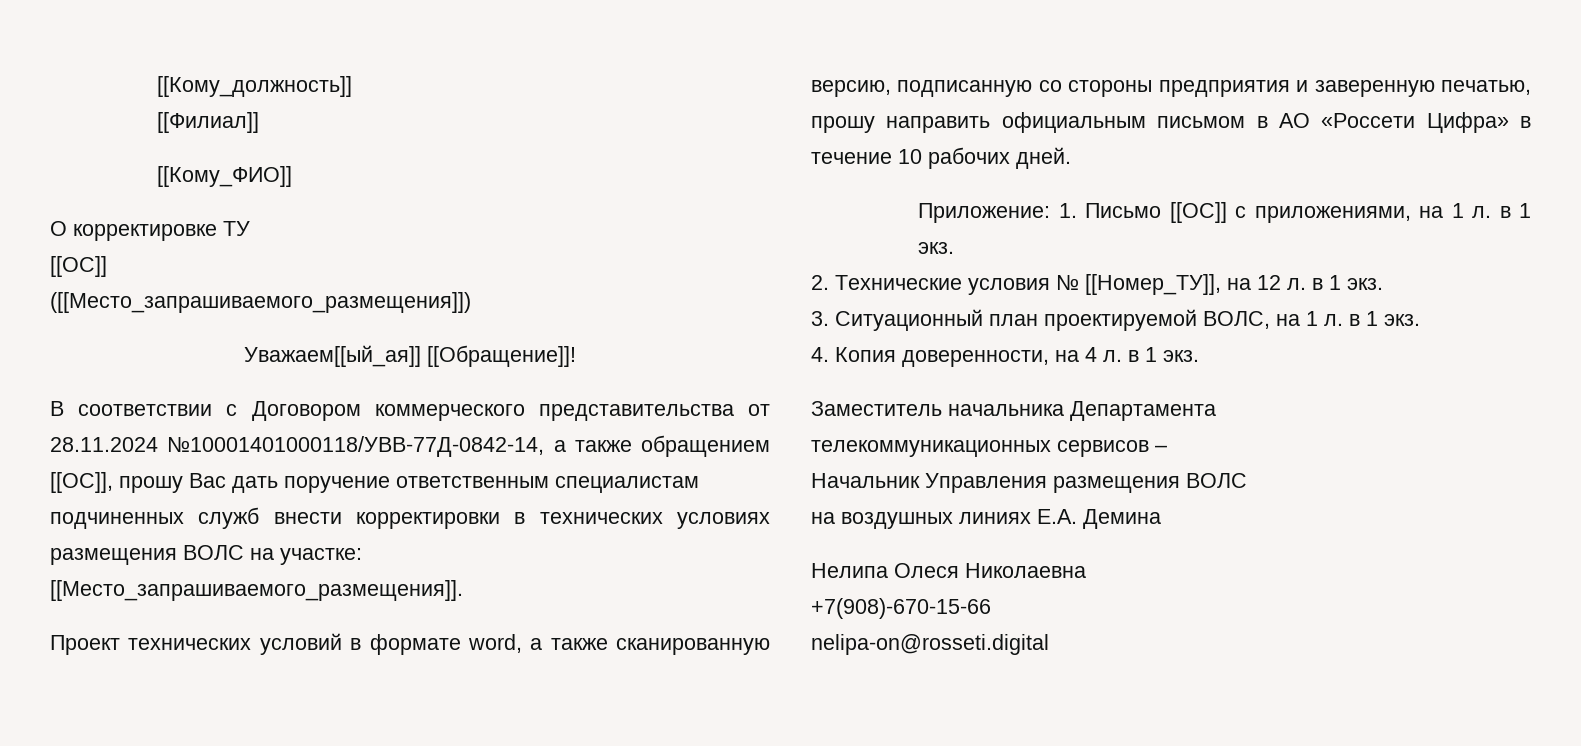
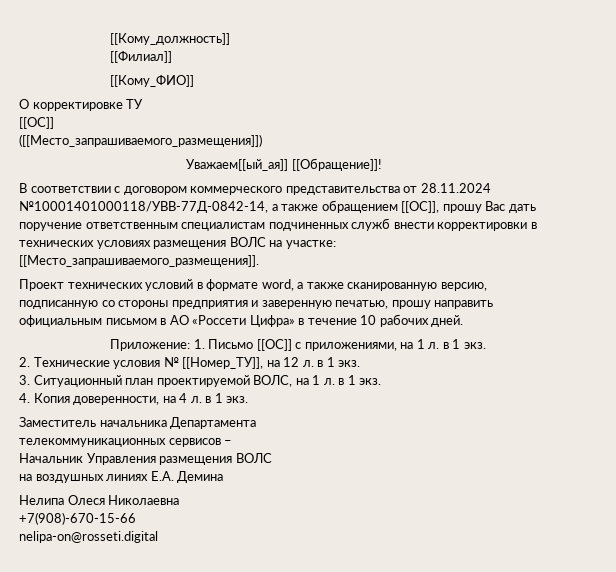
[251,401,361,421] Договором -> [123,186,187,195] договором

